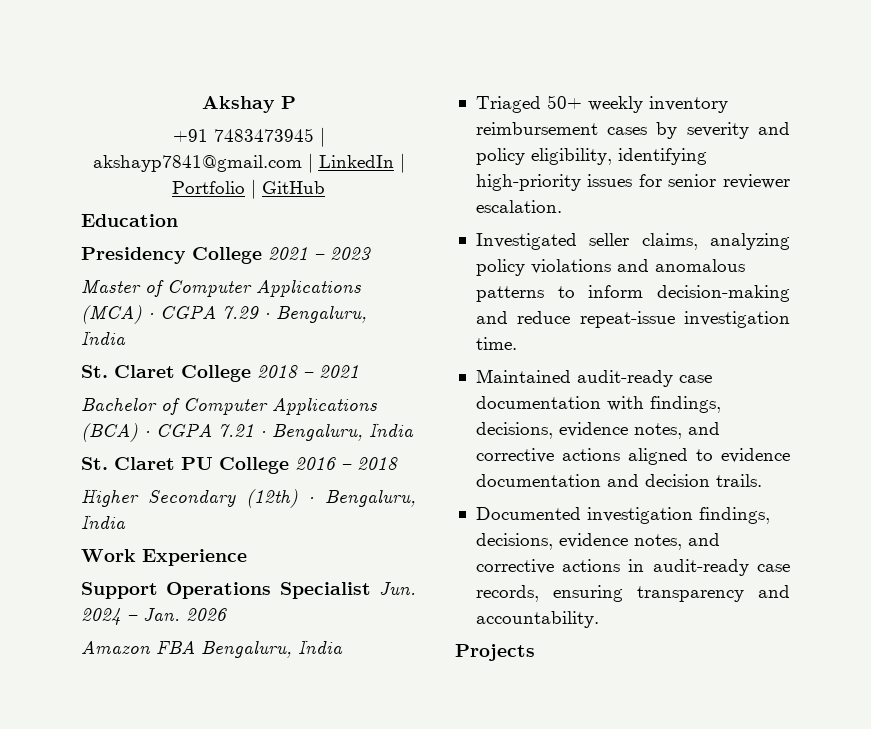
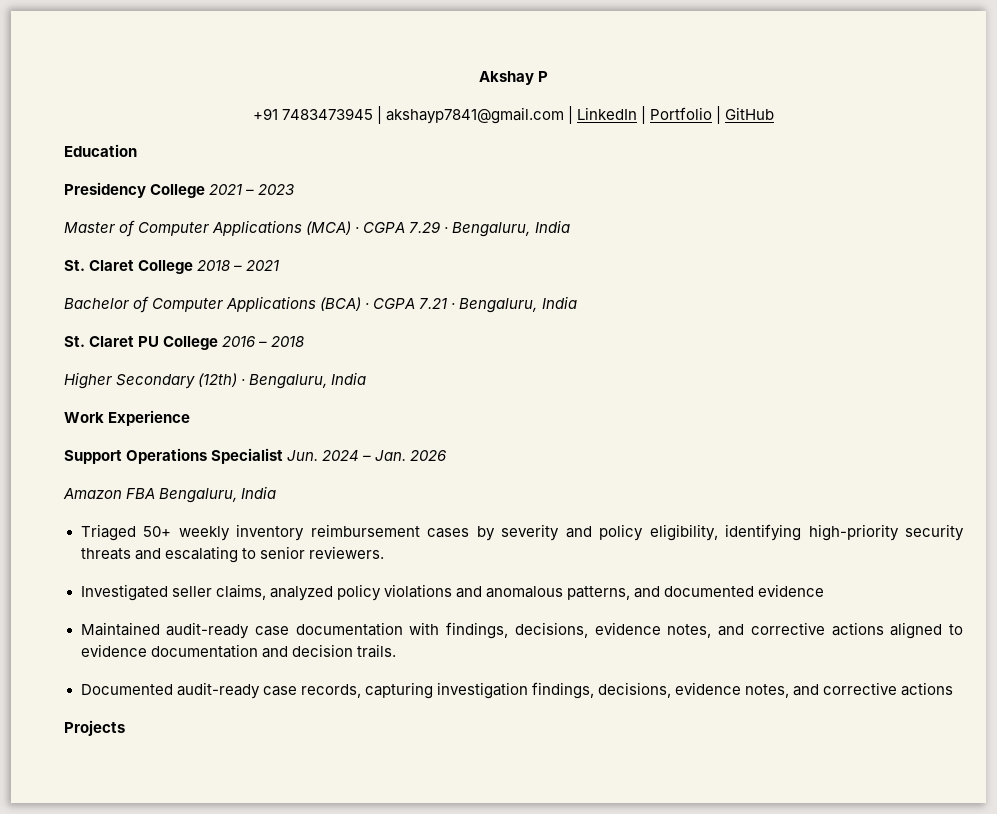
[587,174,790,189] [475,200,562,213] issues for senior reviewer escalation. -> [905,524,964,541] [80,546,384,563] security threats and escalating to senior reviewers.
[710,233,790,250] analyzing -> [269,586,333,601] analyzed
[475,285,790,302] [475,311,790,328] [475,337,517,350] patterns to inform decision-making and reduce repeat-issue investigation time. -> [566,584,825,600] patterns, and documented evidence
(581, 513) none -> [176,682,433,699] audit-ready case records, capturing
[628,559,790,576] [475,585,790,602] [475,611,599,628] in audit-ready case records, ensuring transparency and accountability. -> (954, 689) none

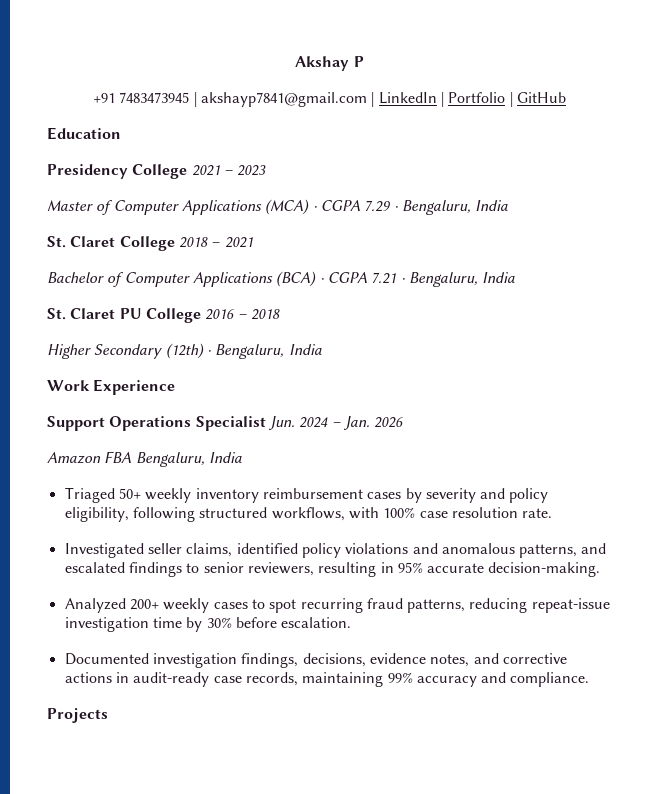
[725,524,964,541] [80,546,384,563] identifying high-priority security threats and escalating to senior reviewers. -> [132,507,553,522] following structured workflows, with 100% case resolution rate.
[269,586,333,601] analyzed -> [236,543,298,554] identified
[664,584,825,597] [80,622,964,639] [80,644,396,658] [80,682,433,699] documented evidence // Maintained audit-ready case documentation with findings, decisions, evidence notes, and corrective actions aligned to evidence documentation and decision trails. // Documented audit-ready case records, capturing -> [64,562,601,577] [64,598,610,613] [64,617,352,632] [64,653,149,665] escalated findings to senior reviewers, resulting in 95% accurate decision-making. // Analyzed 200+ weekly cases to spot recurring fraud patterns, reducing repeat-issue investigation time by 30% before escalation. // Documented
(954, 689) none -> [115,672,590,687] in audit-ready case records, maintaining 99% accuracy and compliance.

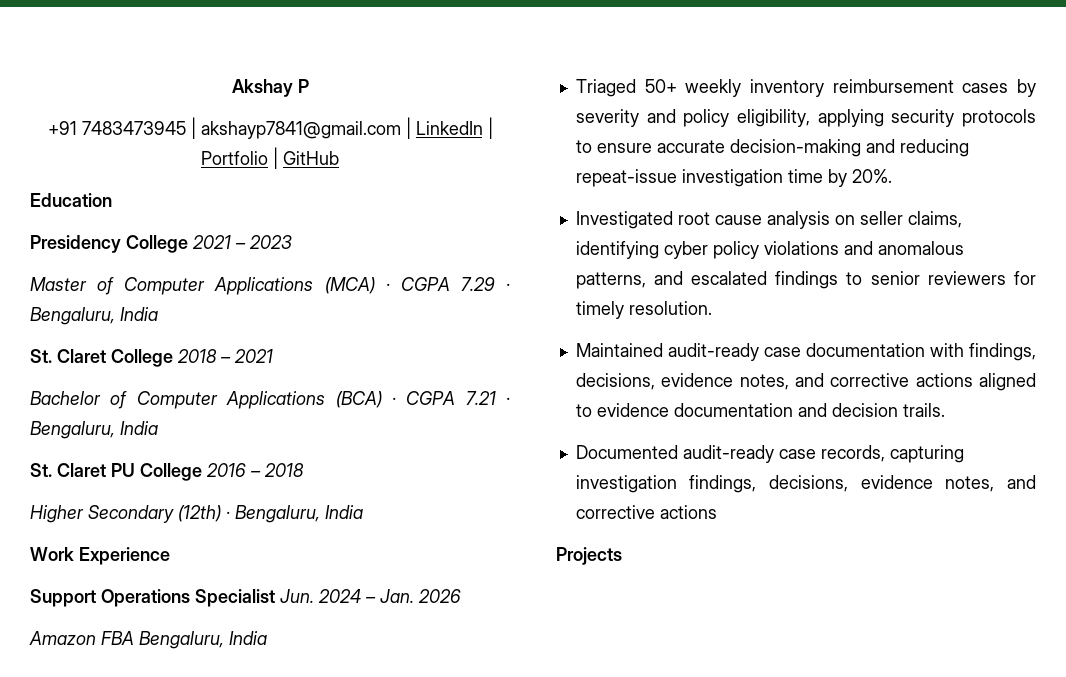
[132,507,553,522] [64,543,298,558] following structured workflows, with 100% case resolution rate. // Investigated seller claims, identified -> [817,109,1036,127] [575,139,969,157] [575,169,892,187] [575,211,962,229] [575,241,708,259] applying security protocols to ensure accurate decision-making and reducing repeat-issue investigation time by 20%. // Investigated root cause analysis on seller claims, identifying cyber
[247,562,601,577] [64,598,610,613] [64,617,352,632] [64,653,149,665] reviewers, resulting in 95% accurate decision-making. // Analyzed 200+ weekly cases to spot recurring fraud patterns, reducing repeat-issue investigation time by 30% before escalation. // Documented -> [927,271,1036,285] [575,301,712,319] [575,343,1036,361] [575,373,1036,391] [575,403,945,417] [575,445,964,463] reviewers for timely resolution. // Maintained audit-ready case documentation with findings, decisions, evidence notes, and corrective actions aligned to evidence documentation and decision trails. // Documented audit-ready case records, capturing
[115,672,590,687] in audit-ready case records, maintaining 99% accuracy and compliance. -> (717, 512) none

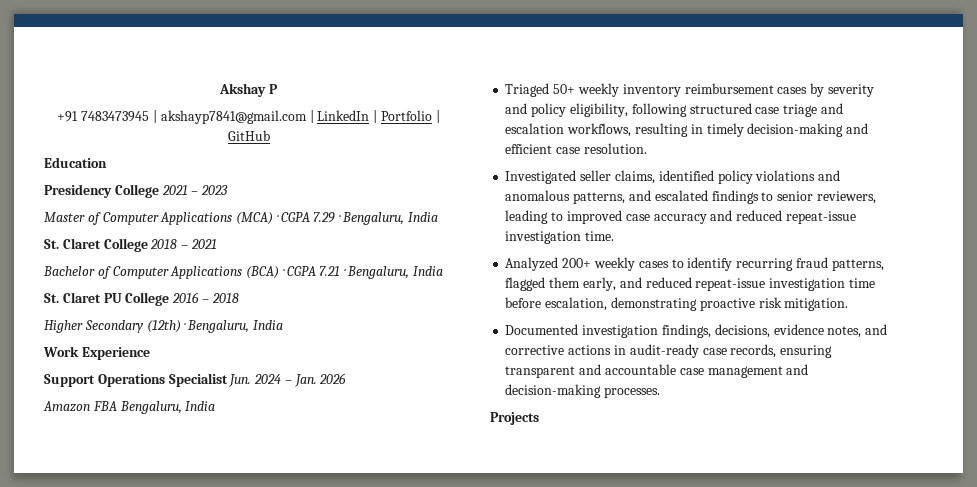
[817,109,1036,127] [575,139,969,157] [575,169,892,187] [575,211,962,229] [575,241,708,259] applying security protocols to ensure accurate decision-making and reducing repeat-issue investigation time by 20%. // Investigated root cause analysis on seller claims, identifying cyber -> [631,103,843,117] [505,123,869,137] [505,143,647,154] [505,170,714,184] following structured case triage and escalation workflows, resulting in timely decision-making and efficient case resolution. // Investigated seller claims, identified
[927,271,1036,285] [575,301,712,319] [575,343,1036,361] [575,373,1036,391] [575,403,945,417] [575,445,964,463] reviewers for timely resolution. // Maintained audit-ready case documentation with findings, decisions, evidence notes, and corrective actions aligned to evidence documentation and decision trails. // Documented audit-ready case records, capturing -> [816,191,876,204] [505,210,856,224] [505,231,615,244] [505,257,884,271] [505,277,875,291] [505,297,849,311] [505,324,579,335] reviewers, leading to improved case accuracy and reduced repeat-issue investigation time. // Analyzed 200+ weekly cases to identify recurring fraud patterns, flagged them early, and reduced repeat-issue investigation time before escalation, demonstrating proactive risk mitigation. // Documented
(717, 512) none -> [613,344,833,358] [505,364,809,378] [505,384,661,398] in audit-ready case records, ensuring transparent and accountable case management and decision-making processes.

